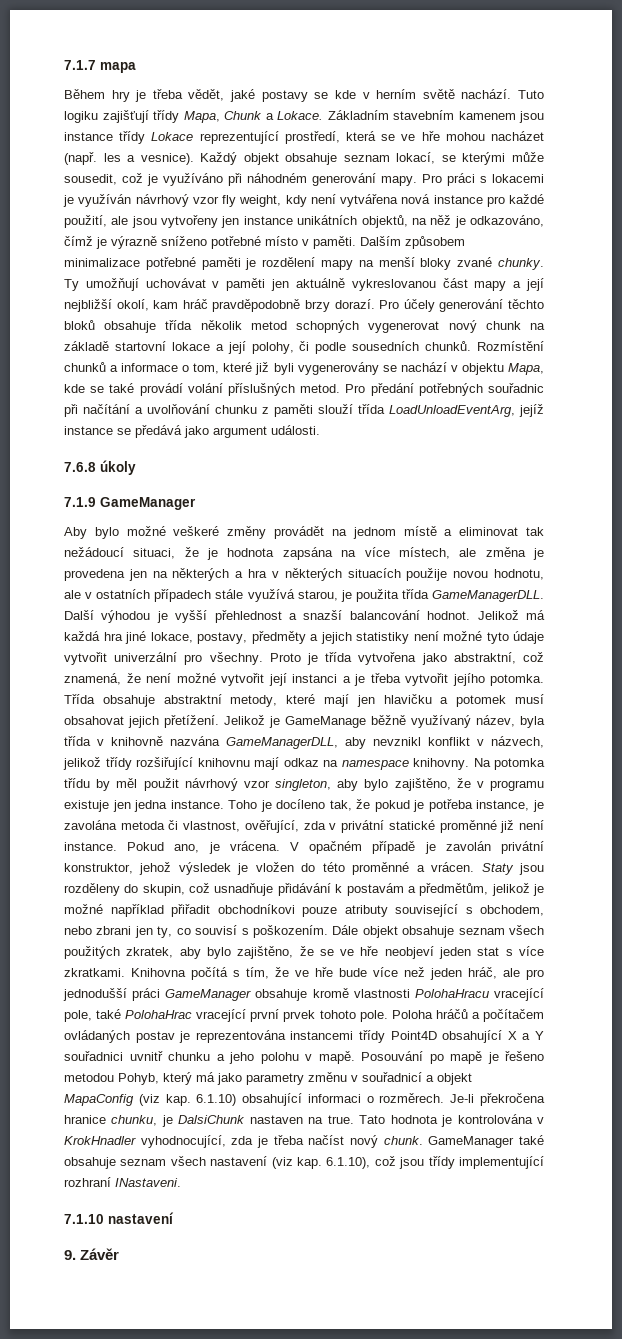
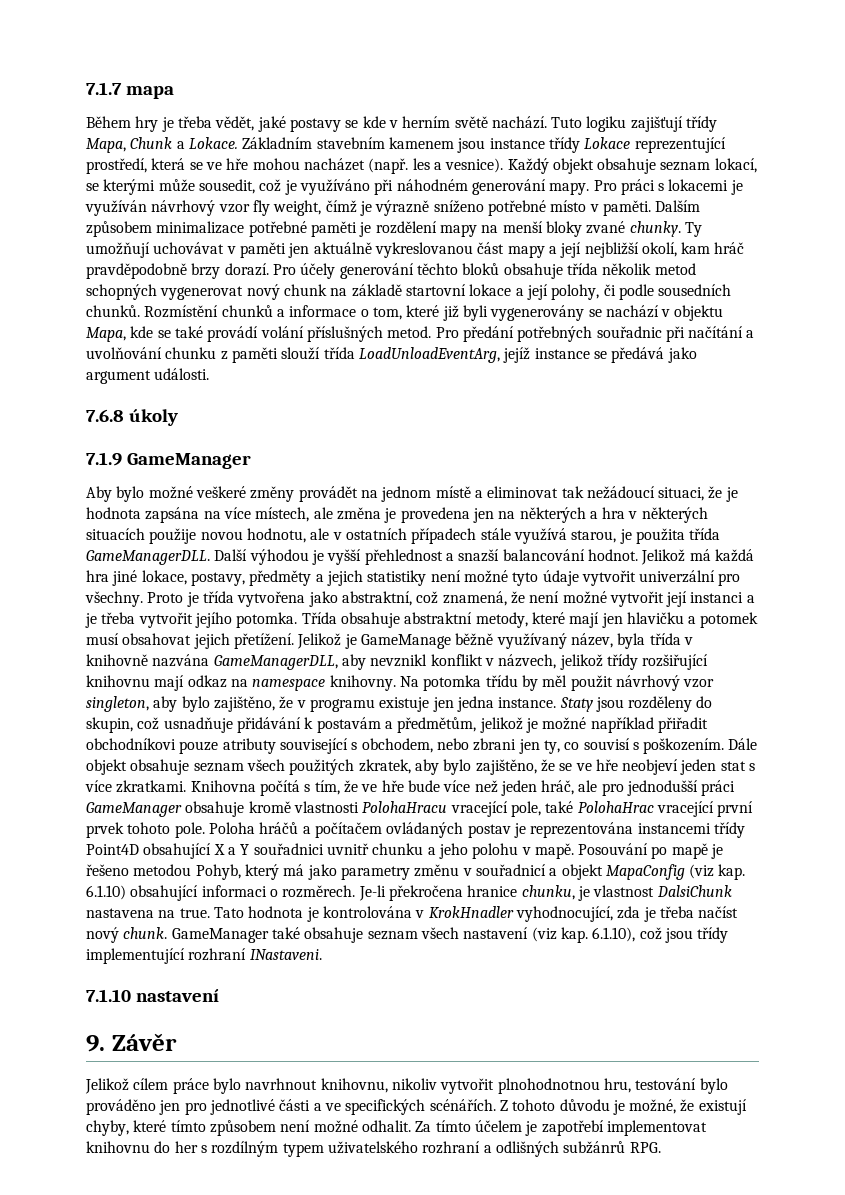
[285,194,544,207] [64,215,544,228] kdy není vytvářena nová instance pro každé použití, ale jsou vytvořeny jen instance unikátních objektů, na něž je odkazováno, -> (322, 208) none
[228,799,545,812] [64,820,545,833] [64,841,544,854] [64,862,475,875] Toho je docíleno tak, že pokud je potřeba instance, je zavolána metoda či vlastnost, ověřující, zda v privátní statické proměnné již není instance. Pokud ano, je vrácena. V opačném případě je zavolán privátní konstruktor, jehož výsledek je vložen do této proměnné a vrácen. -> (557, 702) none
[178,1115,303,1124] DalsiChunk nastaven -> [593,885,732,897] [86,908,154,918] vlastnost DalsiChunk nastavena
(120, 1254) none -> [85,1078,728,1094] [86,1099,747,1115] [86,1120,707,1136] [86,1141,661,1157] // Jelikož cílem práce bylo navrhnout knihovnu, nikoliv vytvořit plnohodnotnou hru, testování bylo prováděno jen pro jednotlivé části a ve specifických scénářích. Z tohoto důvodu je možné, že existují chyby, které tímto způsobem není možné odhalit. Za tímto účelem je zapotřebí implementovat knihovnu do her s rozdílným typem uživatelského rozhraní a odlišných subžánrů RPG.

